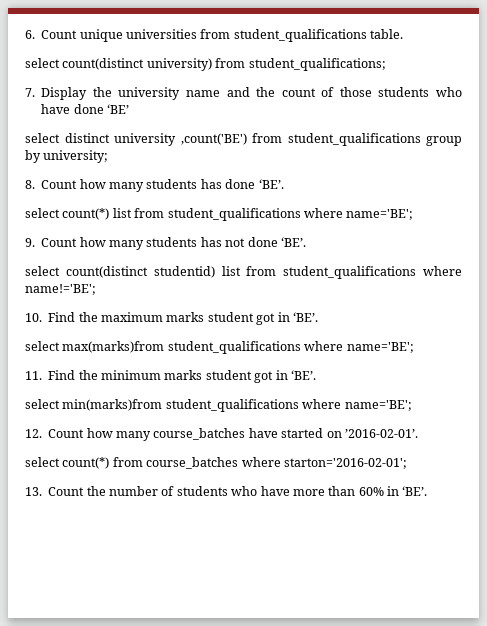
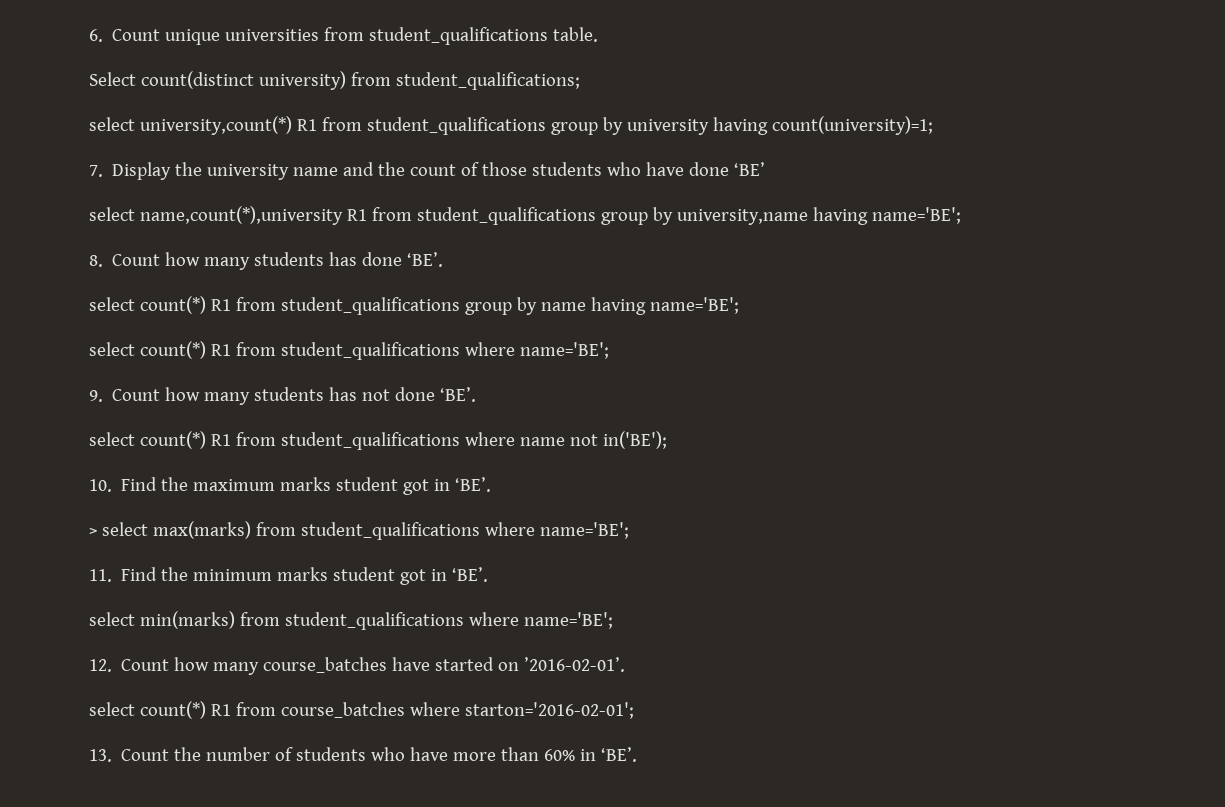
[25,58,60,68] select -> [89,72,136,86] Select
(386, 64) none -> [89,116,933,135] // select university,count(*) R1 from student_qualifications group by university having count(university)=1;
[64,133,462,146] [25,150,109,163] distinct university ,count('BE') from student_qualifications group by university; -> [139,206,961,225] name,count(*),university R1 from student_qualifications group by university,name having name='BE';
[112,208,132,218] list -> [210,297,739,315] [89,341,231,359] R1 from student_qualifications group by name having name='BE'; // select count(*) R1
[65,266,462,279] [25,284,96,295] count(distinct studentid) list from student_qualifications where name!='BE'; -> [139,431,667,450] count(*) R1 from student_qualifications where name not in('BE');
[25,341,165,353] select max(marks)from -> [89,521,296,539] > select max(marks) from
[62,399,163,411] min(marks)from -> [139,611,280,629] min(marks) from
(110, 463) none -> [210,704,231,716] R1

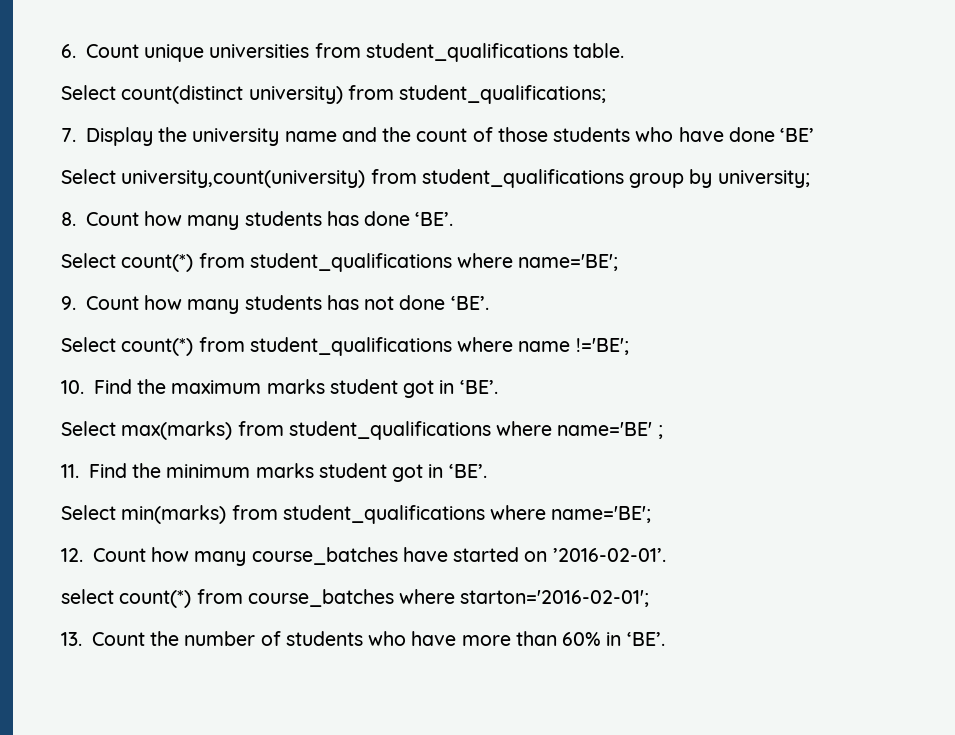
[89,116,933,135] // select university,count(*) R1 from student_qualifications group by university having count(university)=1; -> (607, 94) none
[89,206,961,225] select name,count(*),university R1 from student_qualifications group by university,name having name='BE'; -> [61,169,810,188] Select university,count(university) from student_qualifications group by university;
[89,296,739,315] [89,341,231,359] select count(*) R1 from student_qualifications group by name having name='BE'; // select count(*) R1 -> [61,253,194,272] Select count(*)
[89,431,231,449] select count(*) R1 -> [61,337,194,356] Select count(*)
[569,431,667,449] not in('BE'); -> [575,338,629,355] !='BE';
[89,522,148,536] > select -> [61,421,116,436] Select
[539,522,629,539] name='BE'; -> [557,422,663,439] name='BE' ;
[89,612,135,626] select -> [61,505,116,520] Select
[210,704,231,716] R1 -> (192, 599) none

